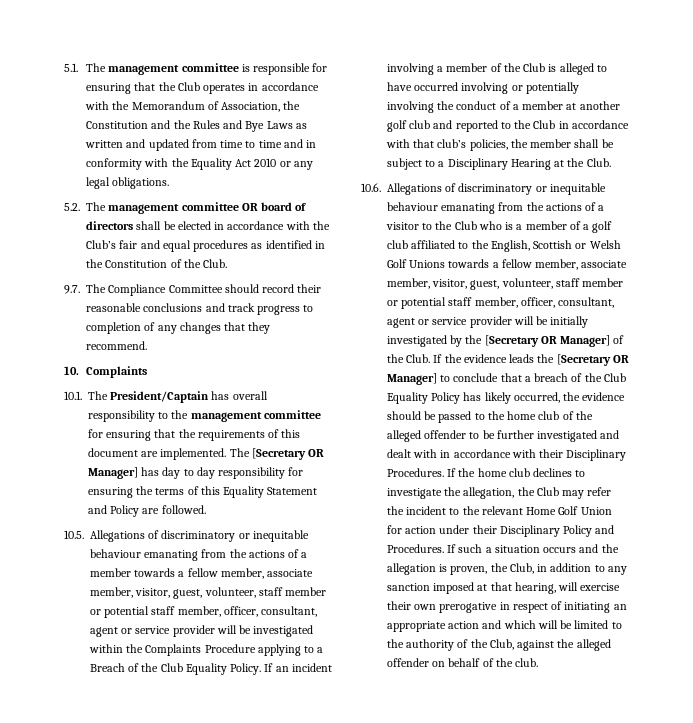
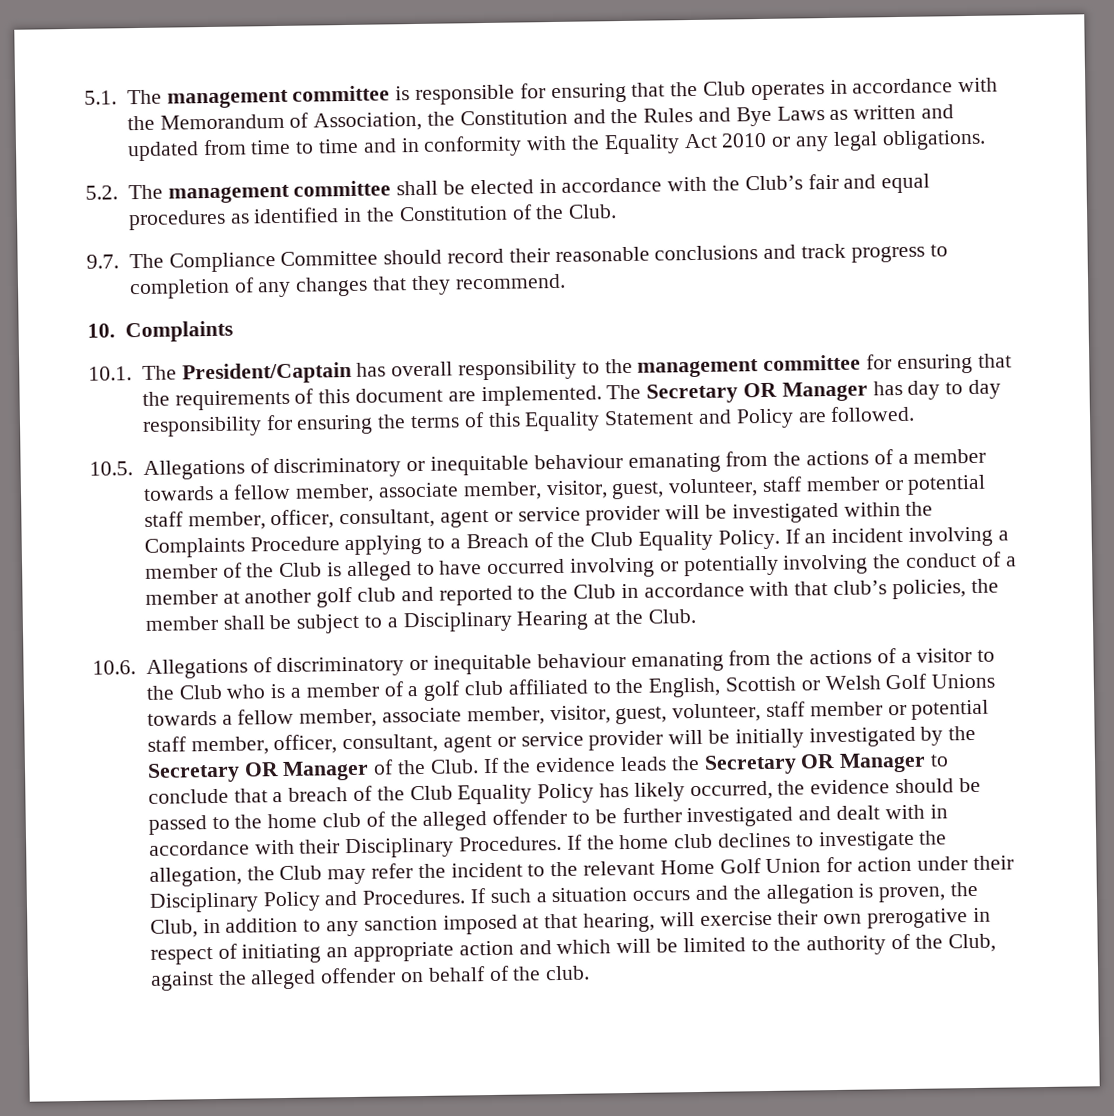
[241,202,307,211] [86,221,134,230] OR board of directors -> (392, 188) none
[251,448,325,460] [88,467,138,479] [Secretary OR Manager] -> [646,381,868,404] Secretary OR Manager
[484,335,611,347] [Secretary OR Manager] -> [146,760,370,783] Secretary OR Manager
[556,354,629,366] [387,373,437,385] [Secretary OR Manager] -> [703,752,927,775] Secretary OR Manager

